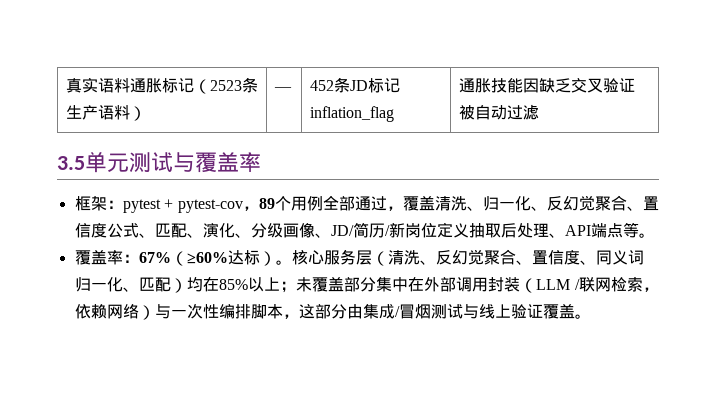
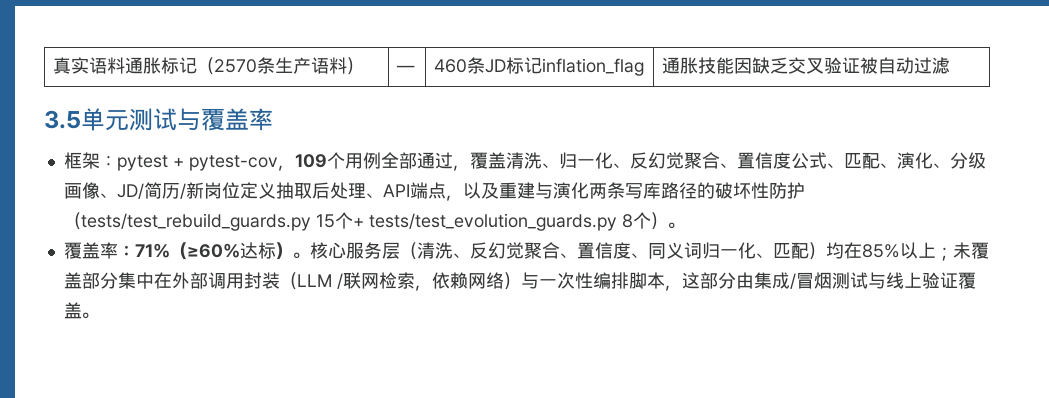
[209,80,242,91] 2523 -> [214,59,258,73] 2570
[309,80,334,91] 452 -> [434,59,468,73] 460
[259,198,275,209] 89 -> [294,154,327,168] 109
[622,222,639,238] 等 -> [445,182,805,201] [63,212,668,231] ，以及重建与演化两条写库路径的破坏性防护（tests/test_rebuild_guards.py 15个+ tests/test_evolution_guards.py 8个）
[138,252,171,263] 67% -> [134,243,170,258] 71%

